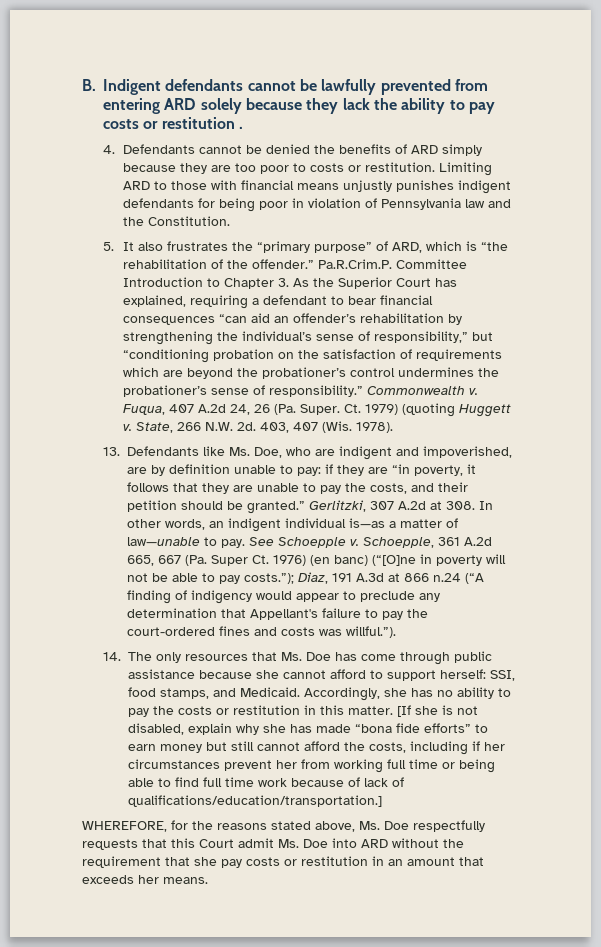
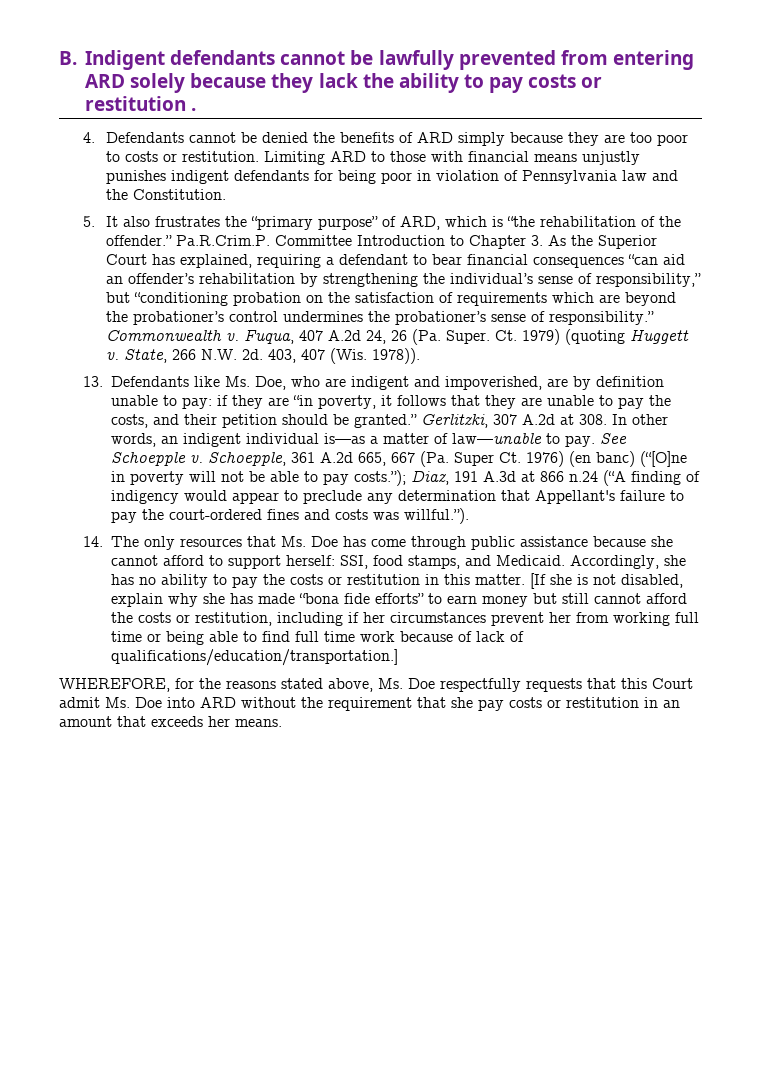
[356,422,394,433] 1978). -> [372,348,421,364] 1978)).
[368,742,406,753] costs, -> [137,612,272,626] costs or restitution,

